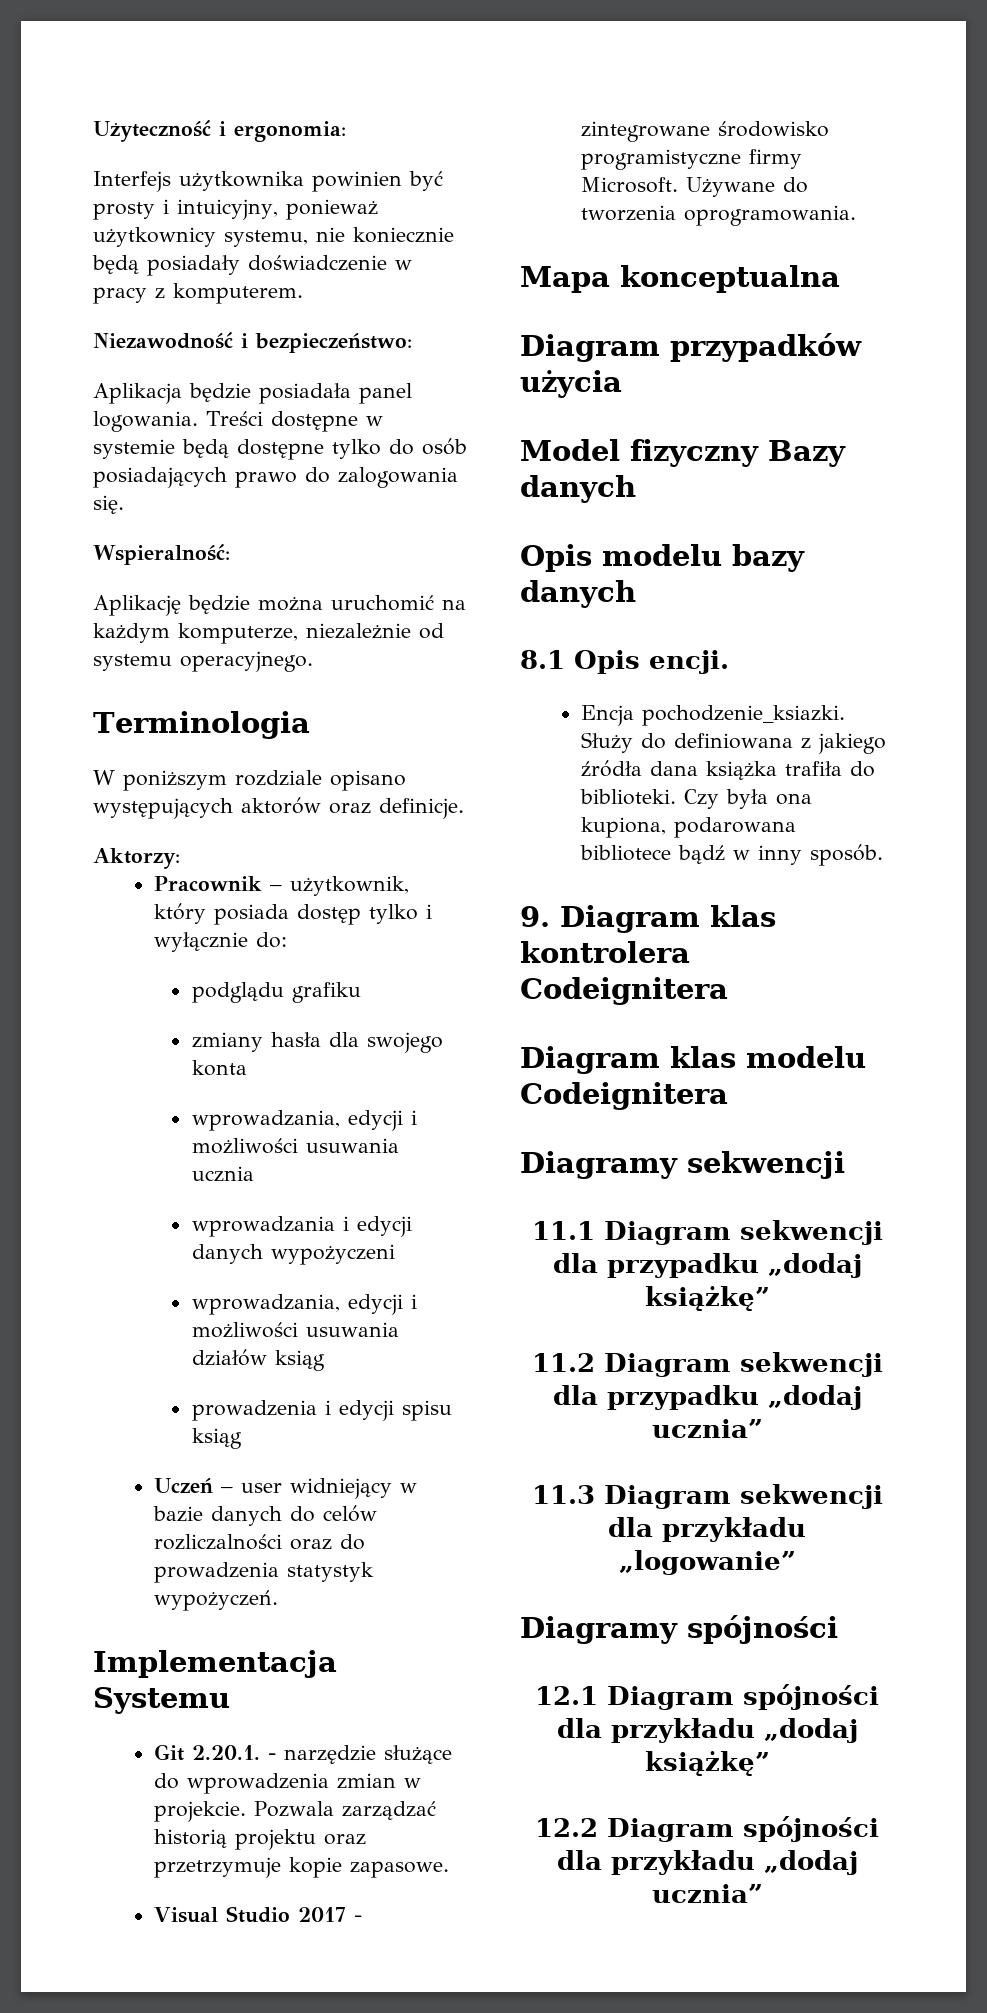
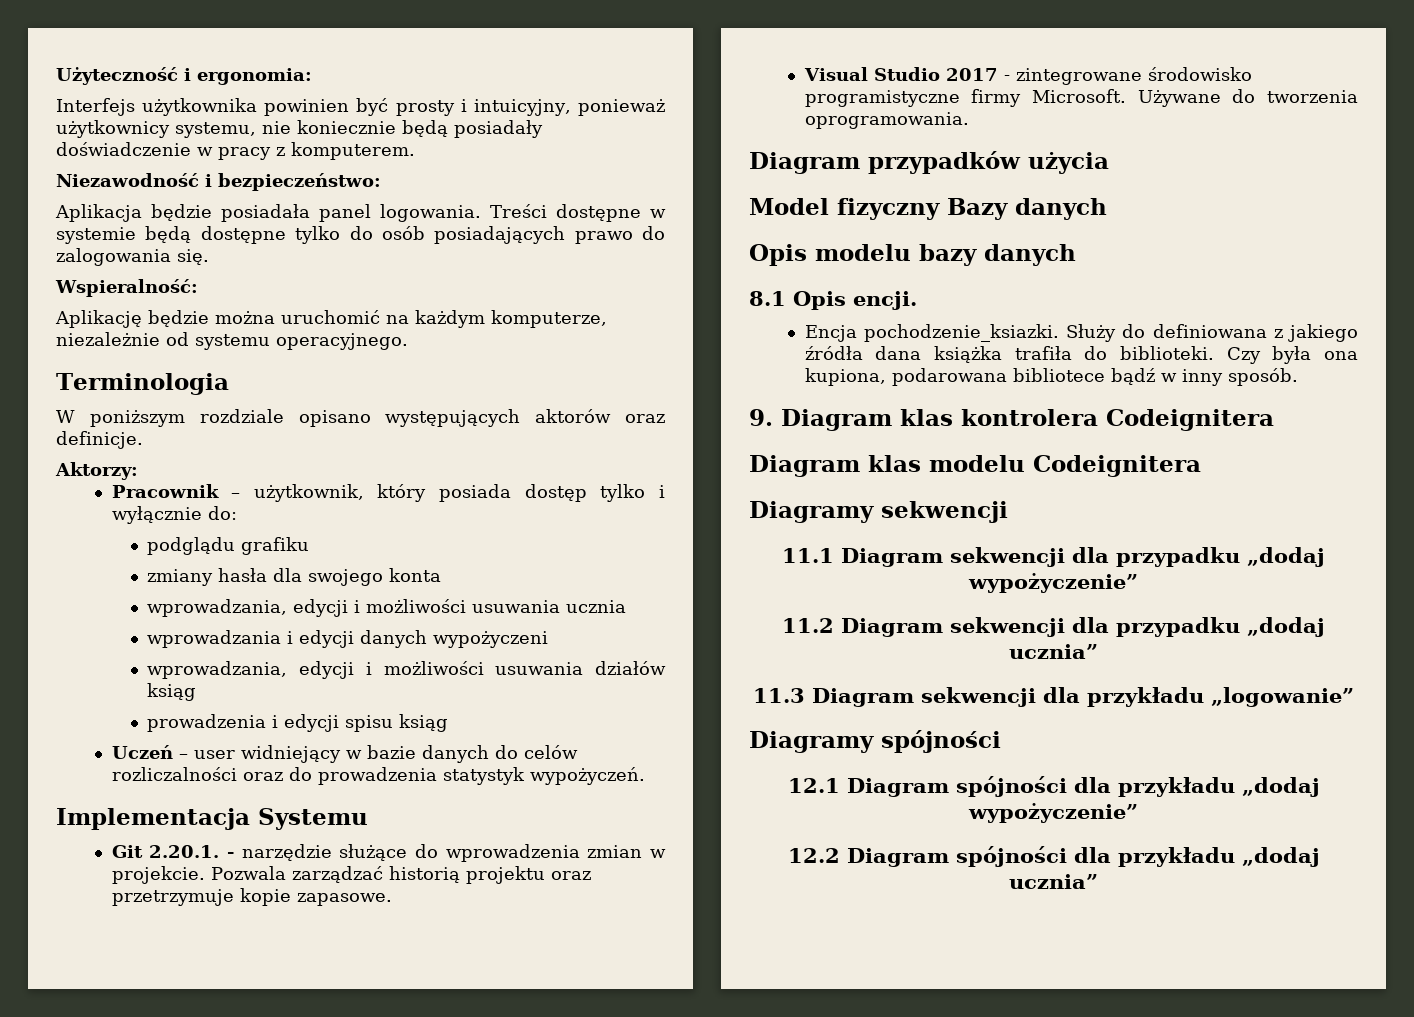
[520,265,840,293] // Mapa konceptualna -> (969, 120) none
[644,1286,770,1311] książkę” -> [968,573,1138,593] wypożyczenie”
[644,1751,770,1776] książkę” -> [968,803,1138,823] wypożyczenie”

